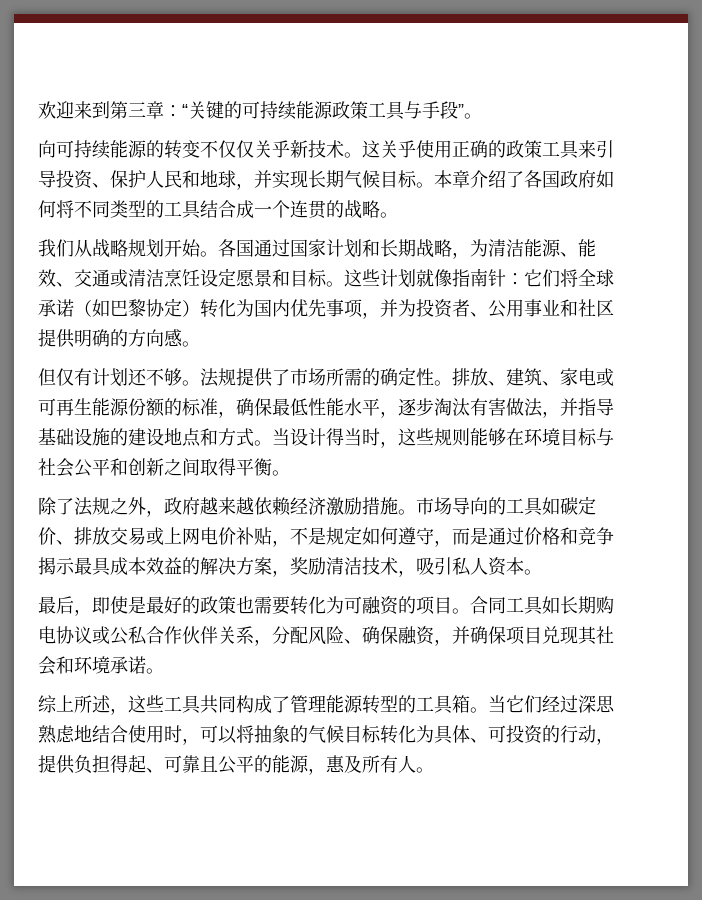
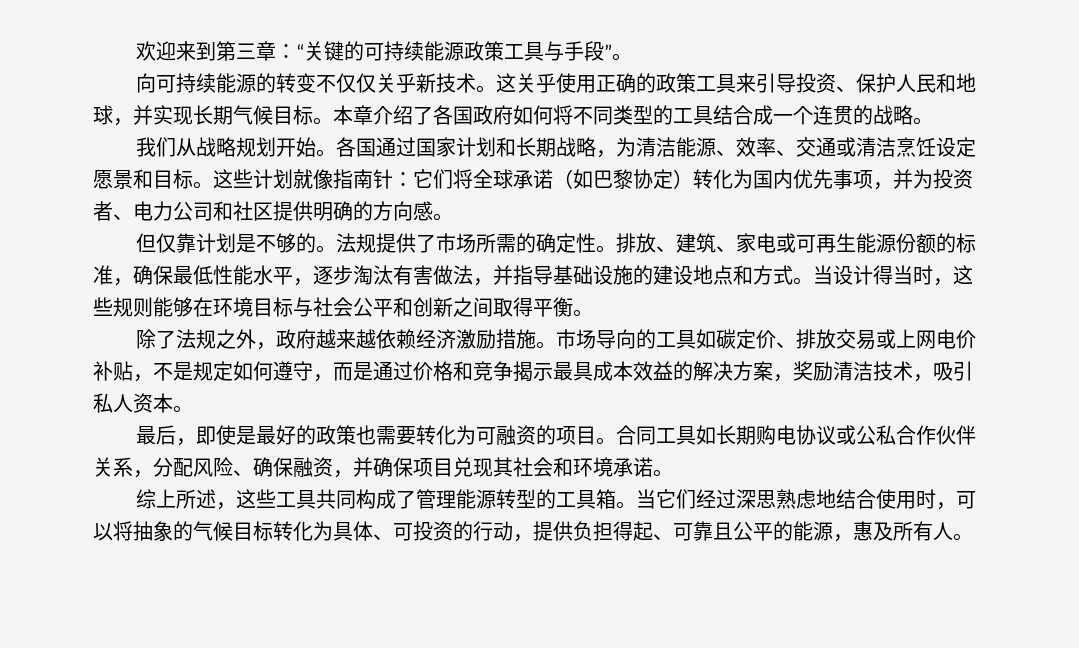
[578,239,596,257] [38,269,56,287] 能效 -> [736,137,777,157] 效率
[488,299,560,318] 公用事业 -> [133,201,213,221] 电力公司
[74,368,182,387] 有计划还不够 -> [176,233,317,253] 靠计划是不够的

